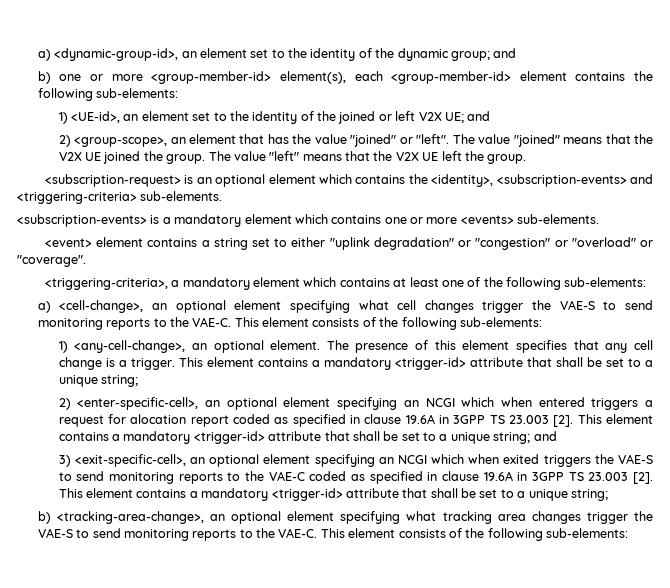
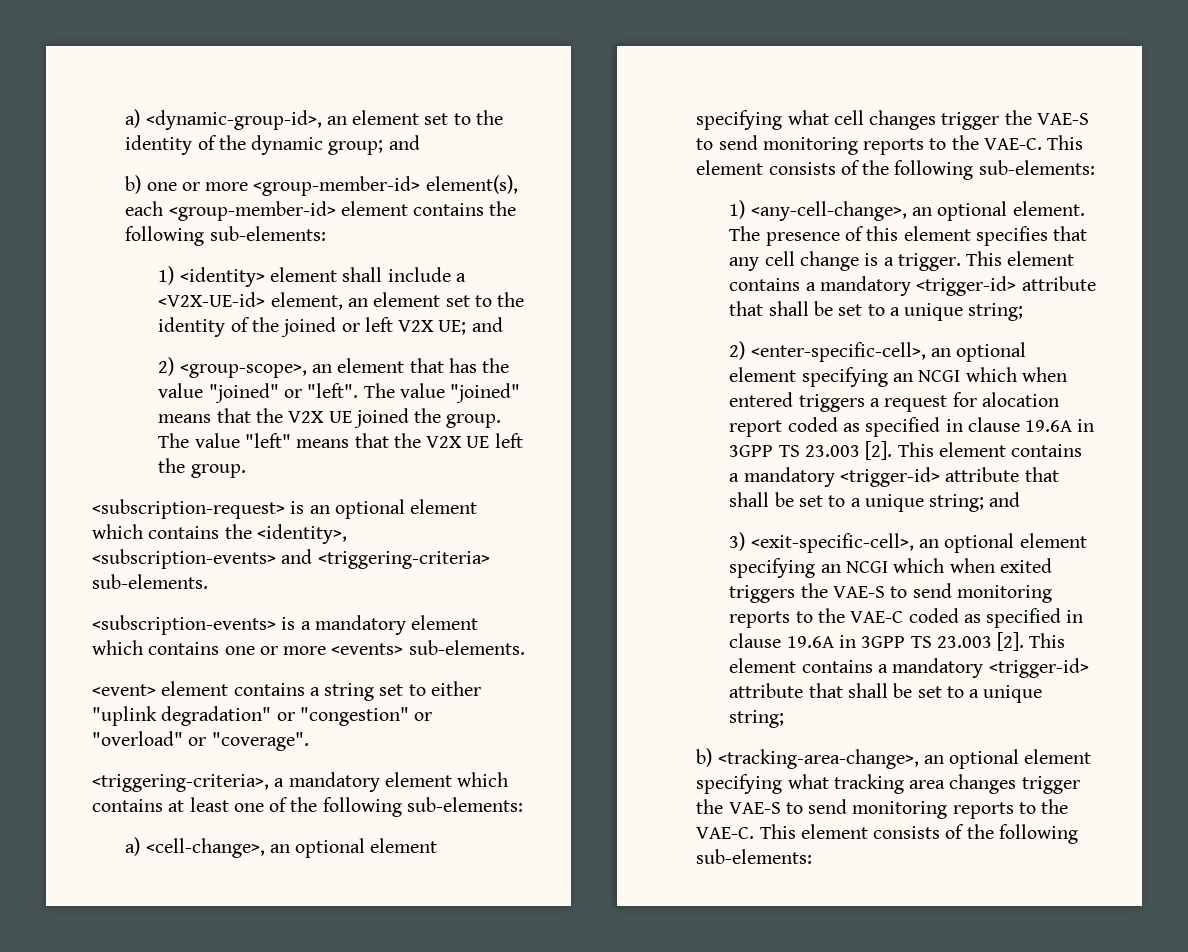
[70,111,120,123] <UE-id>, -> [179,267,466,287] [158,292,343,310] <identity> element shall include a <V2X-UE-id> element,

